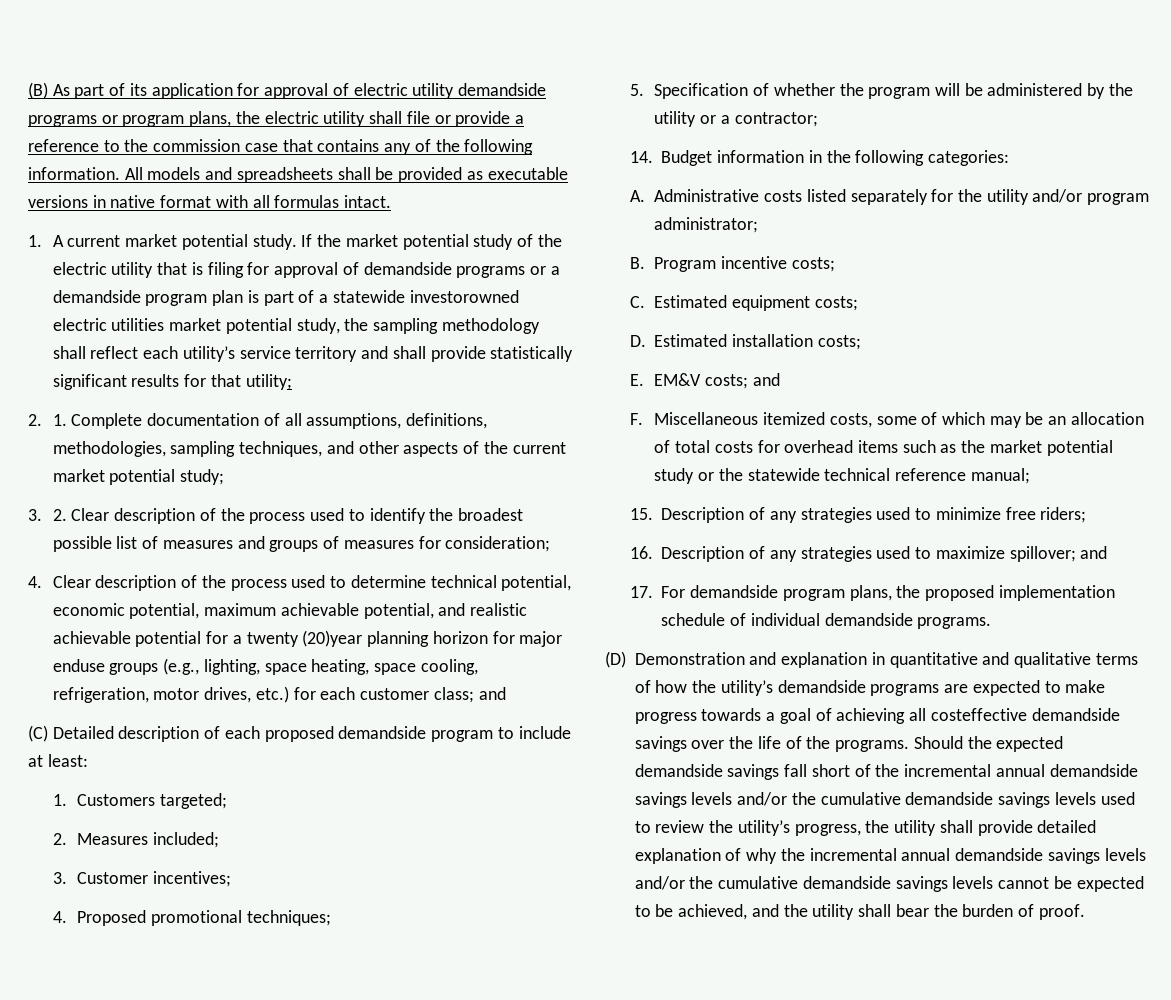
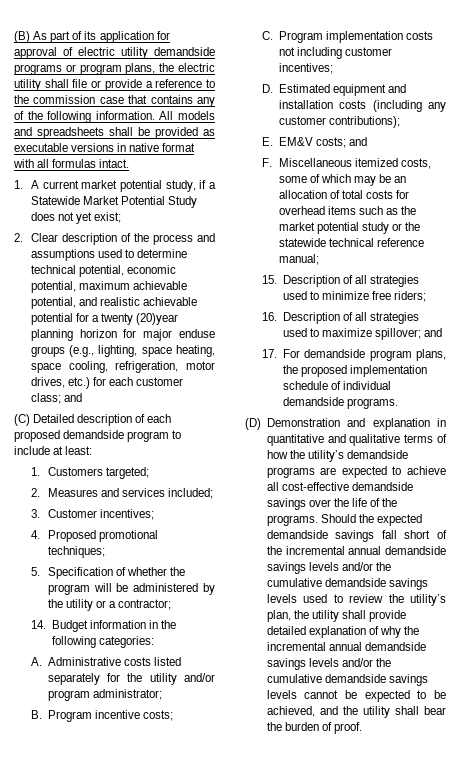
[252,234,562,250] [52,262,560,278] [52,290,519,306] [52,318,540,334] [52,346,574,362] [52,374,292,390] [28,413,488,429] [52,441,566,457] [52,469,225,485] [28,508,523,524] [52,536,551,552] [28,575,287,591] study. If the market potential study of the electric utility that is filing for approval of demandside programs or a demandside program plan is part of a statewide investorowned electric utilities market potential study, the sampling methodology shall reflect each utility’s service territory and shall provide statistically significant results for that utility; // 2. 1. Complete documentation of all assumptions, definitions, methodologies, sampling techniques, and other aspects of the current market potential study; // 3. 2. Clear description of the process used to identify the broadest possible list of measures and groups of measures for consideration; // 4. Clear description of the process -> [165,180,216,192] [30,196,198,208] [30,212,122,224] [14,233,216,245] [30,249,95,261] study, if a Statewide Market Potential Study does not yet exist; // 2. Clear description of the process and assumptions
(149, 839) none -> [100,488,165,497] and services
[654,295,858,311] [629,334,861,350] Estimated equipment costs; // D. Estimated installation costs; -> [278,31,433,43] [278,47,392,59] [278,63,333,74] [261,84,406,96] [278,100,446,112] [278,116,400,128] Program implementation costs not including customer incentives; // D. Estimated equipment and installation costs (including any customer contributions);
[769,511,797,523] any -> [354,275,367,284] all
[769,550,797,562] any -> [354,312,367,321] all
[1065,680,1106,693] [634,708,1027,724] make progress towards a goal of achieving all costeffective -> [407,466,446,475] [266,482,349,491] achieve all cost-effective
[794,824,861,836] progress, -> [266,610,291,622] plan,

